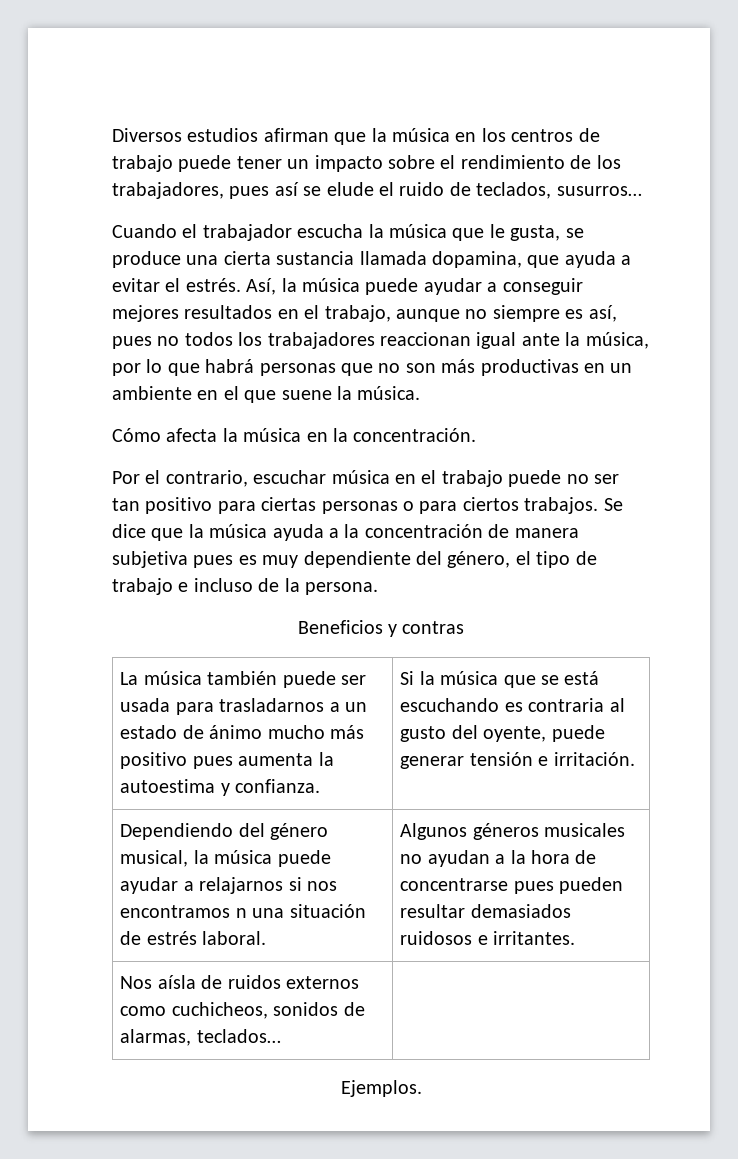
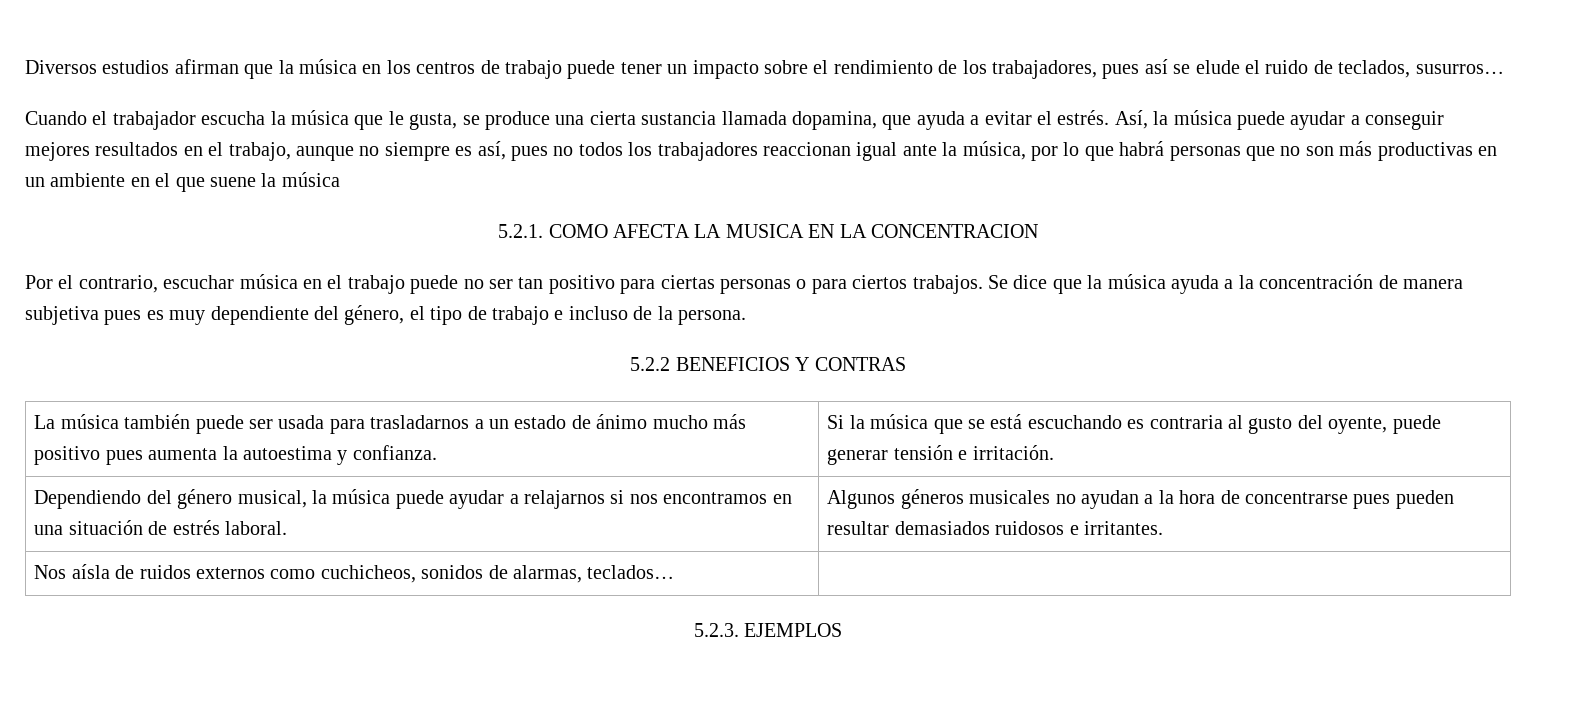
[357,386,421,400] [112,428,477,442] música. // Cómo afecta la música en la concentración. -> [281,172,340,187] [498,224,1038,238] música // 5.2.1. COMO AFECTA LA MUSICA EN LA CONCENTRACION
[297,620,465,637] Beneficios y contras -> [630,357,906,371] 5.2.2 BENEFICIOS Y CONTRAS
[235,908,247,918] n -> [772,494,792,504] en
[340,1080,422,1097] Ejemplos. -> [693,623,843,637] 5.2.3. EJEMPLOS

